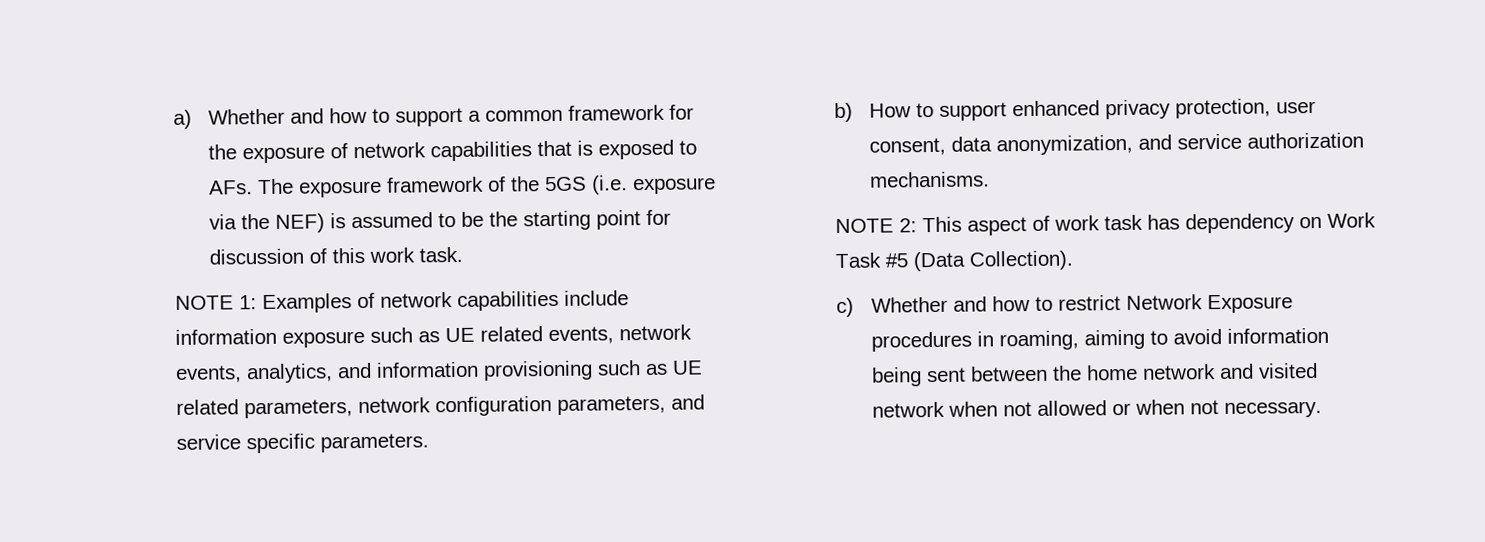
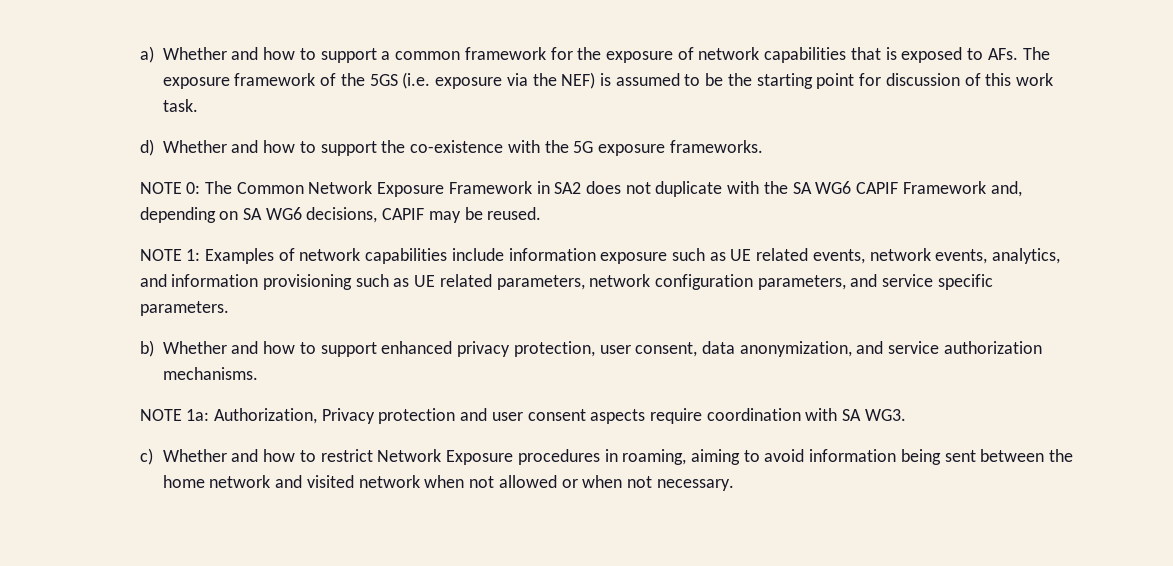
(463, 254) none -> [139,139,763,156] [139,181,1022,197] [139,207,542,223] // d) Whether and how to support the co-existence with the 5G exposure frameworks. // NOTE 0: The Common Network Exposure Framework in SA2 does not duplicate with the SA WG6 CAPIF Framework and, depending on SA WG6 decisions, CAPIF may be reused.
[868,103,911,118] How -> [162,341,296,354] Whether and how
[899,212,1377,236] [835,250,1075,272] 2: This aspect of work task has dependency on Work Task #5 (Data Collection). -> [186,408,906,424] 1a: Authorization, Privacy protection and user consent aspects require coordination with SA WG3.

